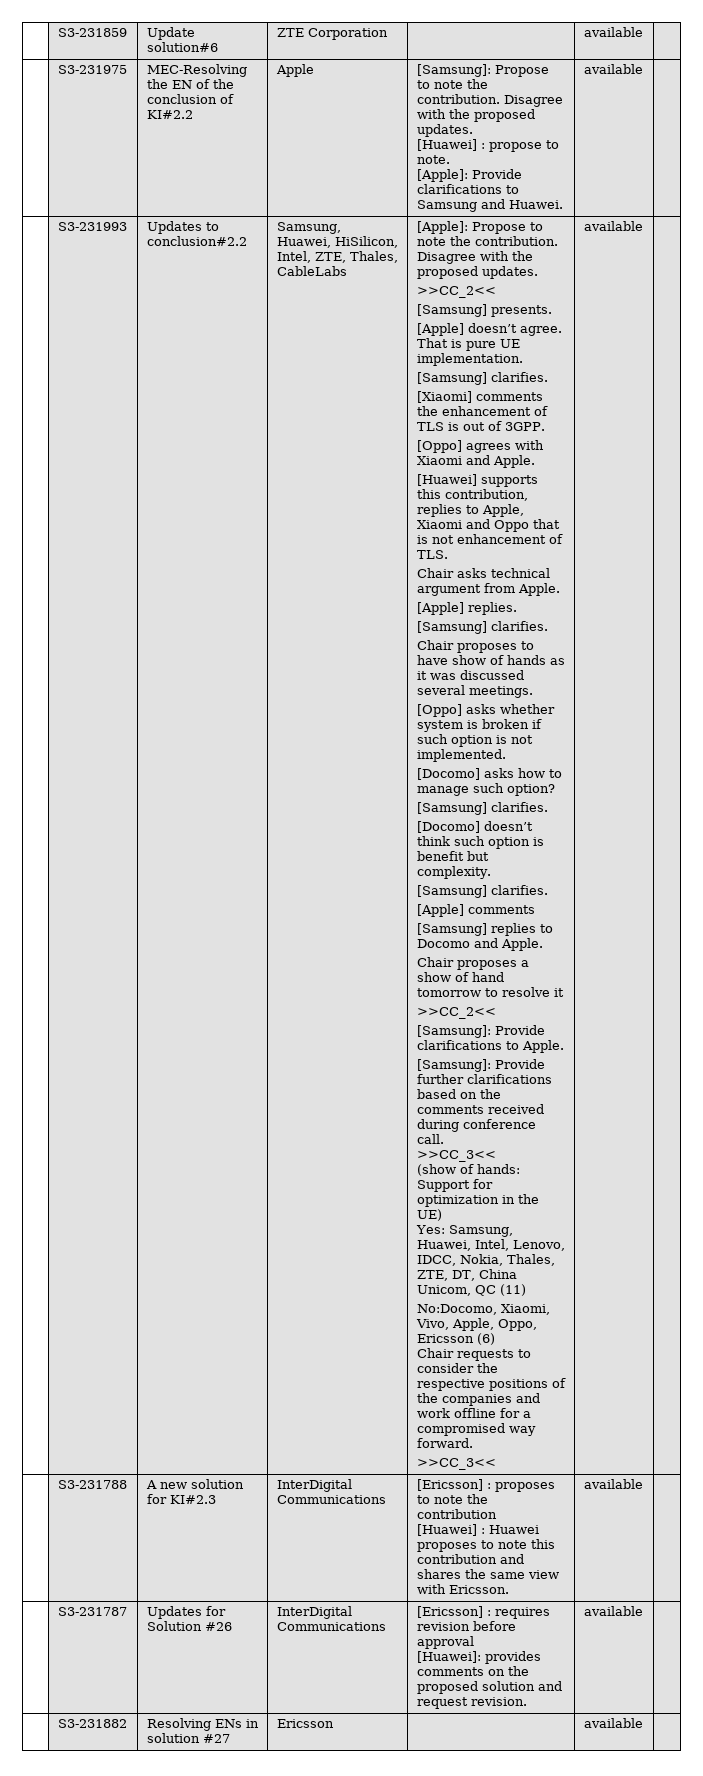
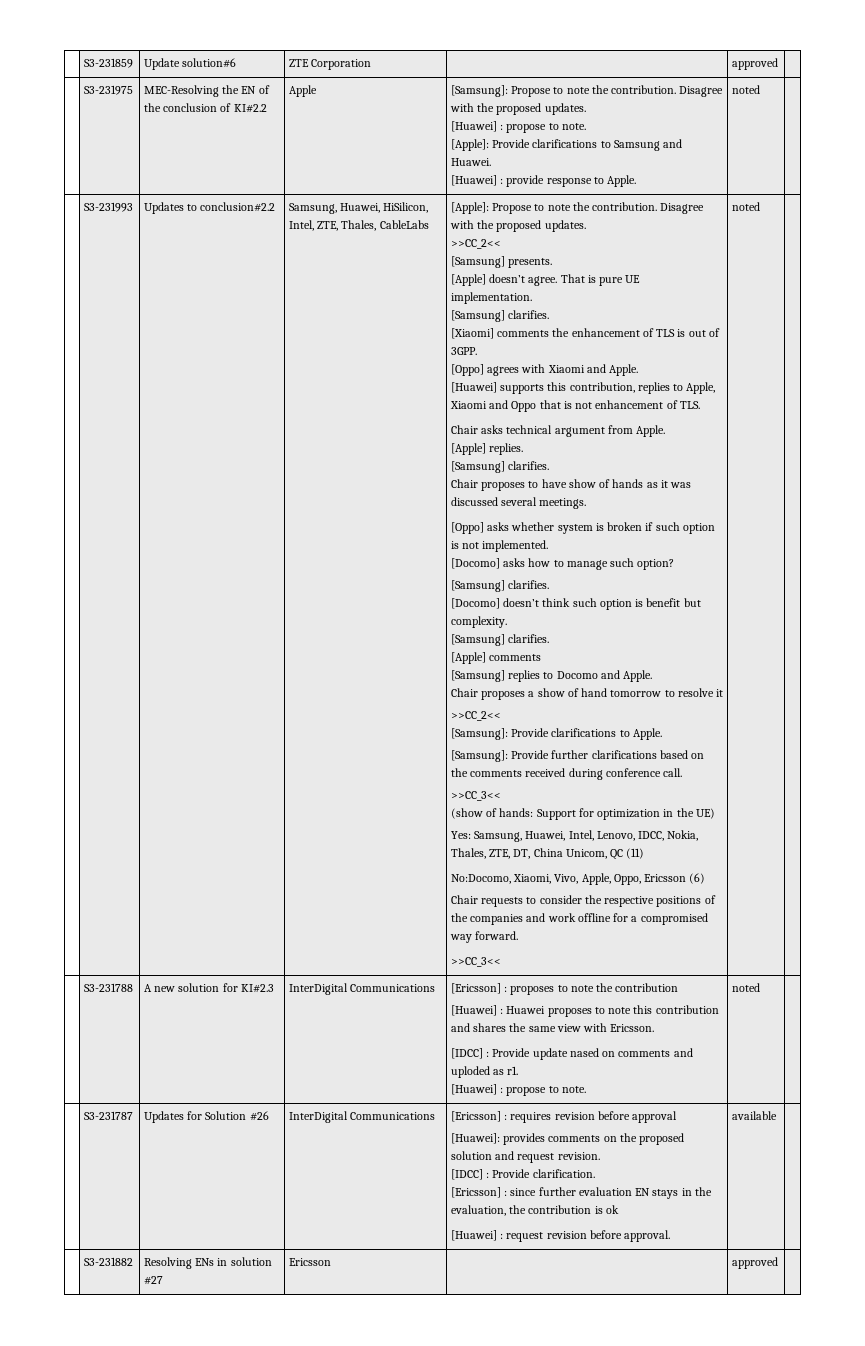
[583,27,643,37] available -> [731,58,778,70] approved
[583,64,643,74] | available -> [450,175,637,187] [731,85,760,94] // [Huawei] : provide response to Apple. | noted
[583,221,643,231] available -> [731,202,760,211] noted
[583,1479,643,1489] | available -> [450,1048,693,1060] [450,1066,519,1078] [450,1084,586,1096] [731,983,760,992] // [IDCC] : Provide update nased on comments and uploded as r1. // [Huawei] : propose to note. | noted
(527, 1701) none -> [450,1169,595,1180] [450,1187,712,1199] [450,1205,619,1216] [450,1230,671,1242] // [IDCC] : Provide clarification. // [Ericsson] : since further evaluation EN stays in the evaluation, the contribution is ok // [Huawei] : request revision before approval.
[583,1718,643,1728] available -> [731,1257,778,1269] approved

